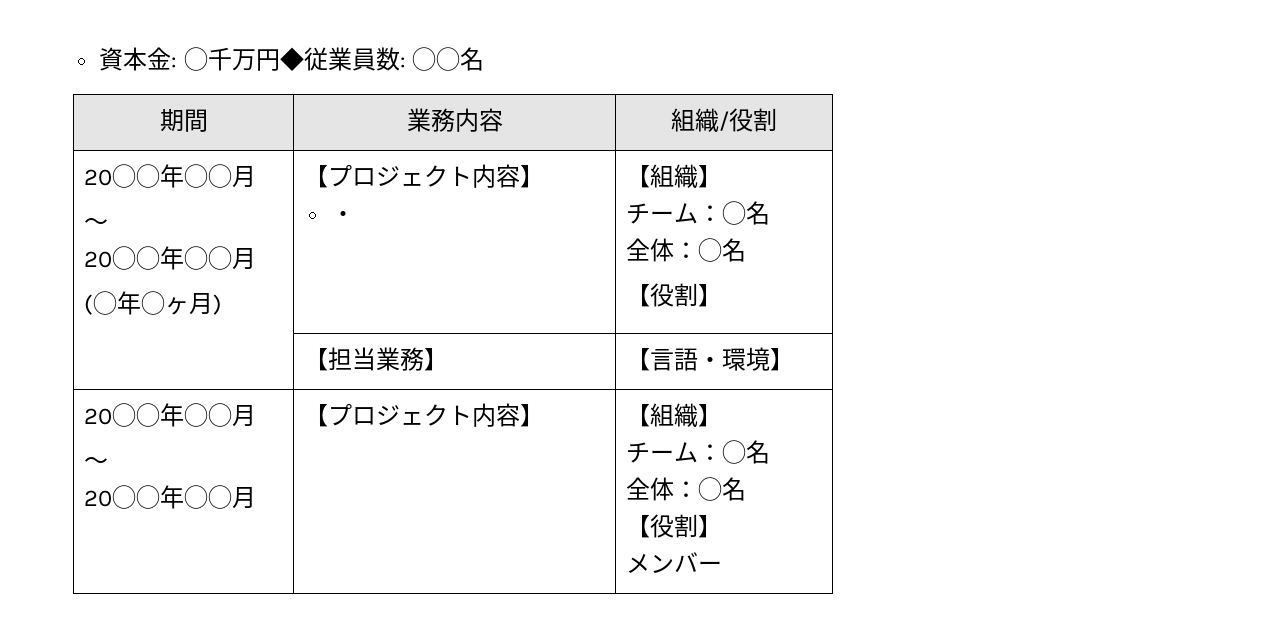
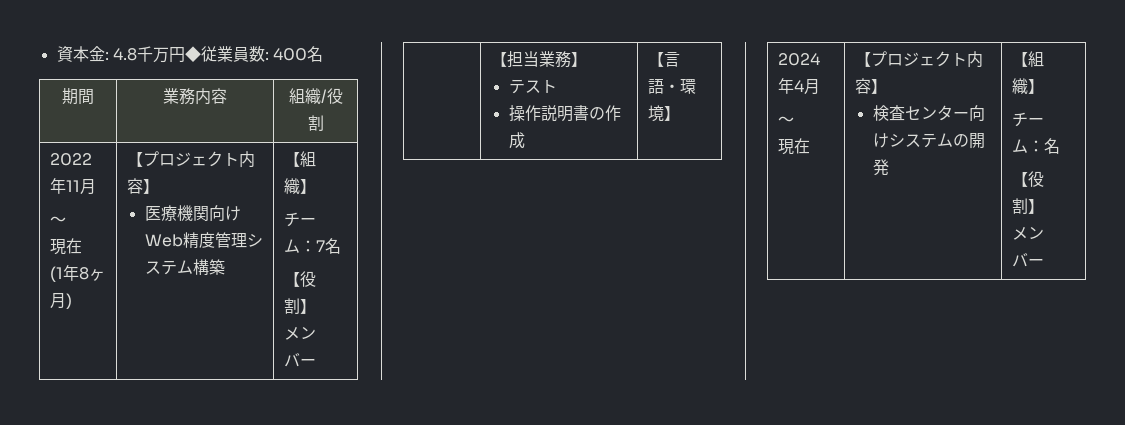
[183,47,208,71] ◯ -> [112,48,137,61] 4.8
[412,47,461,71] ◯◯ -> [273,48,308,61] 400
[84,164,257,188] [84,218,109,230] [84,246,257,270] [84,291,166,315] 20◯◯年◯◯月 // ～ // 20◯◯年◯◯月 // (◯年◯ -> [50,153,93,166] [50,178,97,195] [50,216,67,225] [50,238,83,255] [50,265,90,282] 2022年11月 // ～ // 現在 // (1年8
[330,210,355,222] [626,164,723,189] [626,201,771,225] [626,238,747,262] [626,283,723,307] ・ | 【組織】 // チーム：◯名 // 全体：◯名 // 【役割】 -> [144,205,241,221] [144,232,263,248] [144,259,225,275] [284,151,317,167] [284,178,317,195] [284,212,317,227] [284,238,342,254] [284,271,317,287] [284,298,317,314] [284,327,317,340] [284,353,317,367] 医療機関向けWeb精度管理システム構築 | 【組織】 // チーム：7名 // 【役割】 // メンバー
(449, 359) none -> [508,79,557,94] [508,105,621,122] [508,132,525,149] // テスト // 操作説明書の作成
[84,403,257,427] [84,457,109,469] [84,485,257,509] [304,403,545,427] [626,403,723,428] [626,440,771,464] [626,477,723,501] 20◯◯年◯◯月 // ～ // 20◯◯年◯◯月 | 【プロジェクト内容】 | 【組織】 // チーム：◯名 // 全体：◯ -> [778,53,821,66] [778,78,821,95] [778,116,795,125] [778,138,811,155] [855,51,984,68] [855,78,888,94] [872,105,985,121] [872,133,985,149] [872,159,889,176] [1012,51,1045,67] [1012,78,1045,95] [1012,112,1045,127] [1012,139,1045,153] 2024年4月 // ～ // 現在 | 【プロジェクト内容】 // 検査センター向けシステムの開発 | 【組織】 // チーム：

